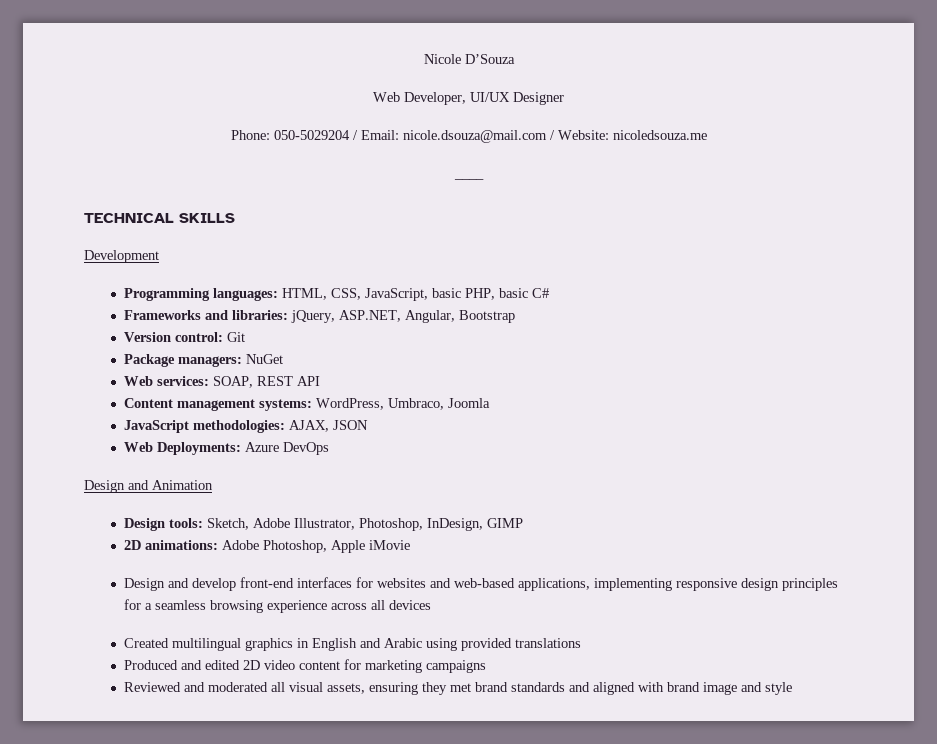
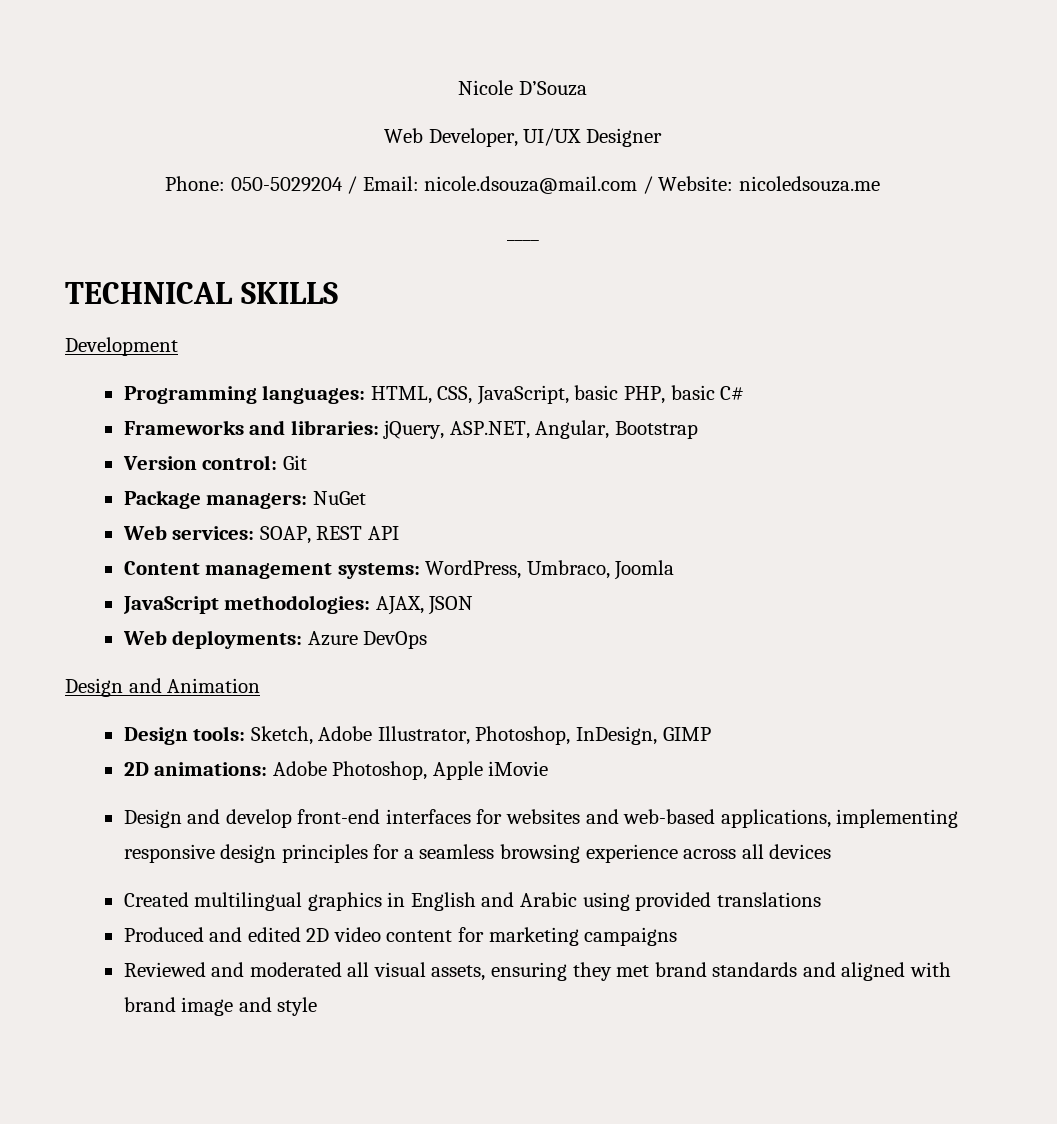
[157,442,242,455] Deployments: -> [172,630,303,649] deployments:

